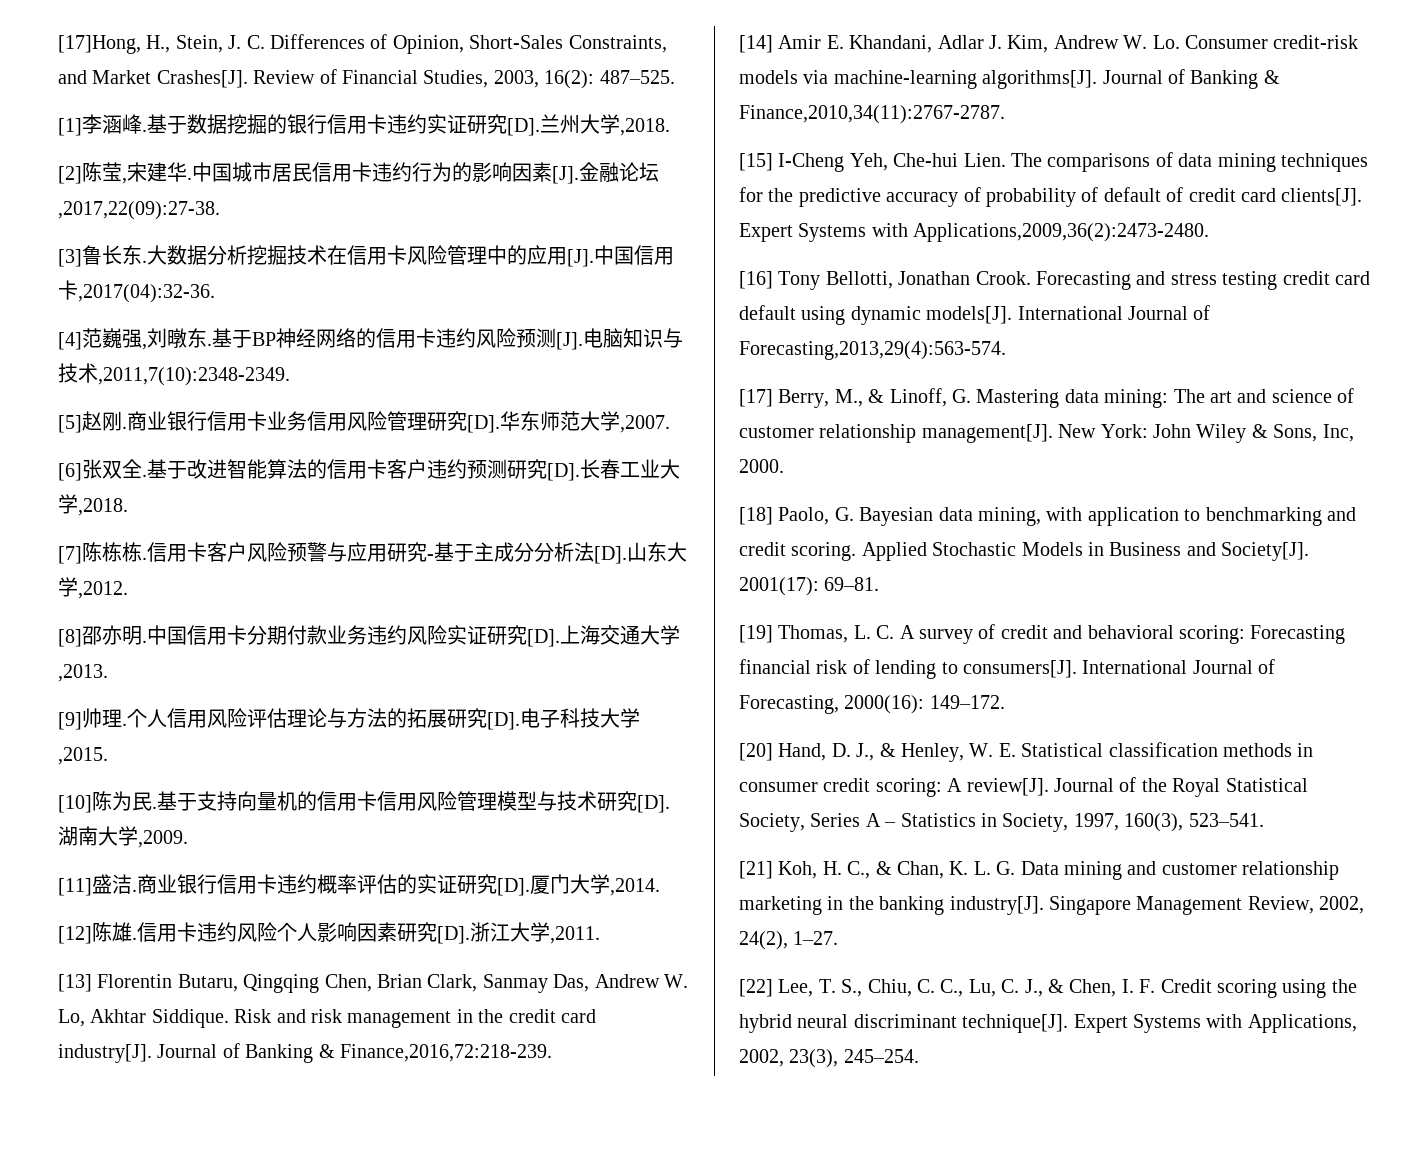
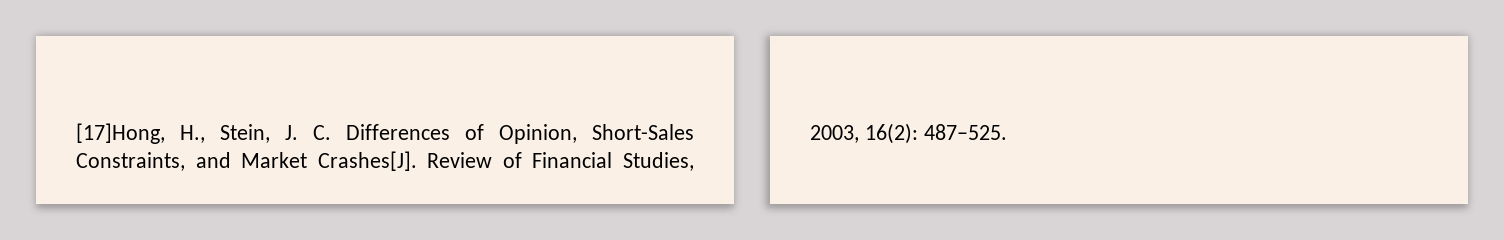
[58,114,670,136] [58,162,659,184] [58,201,220,220] [58,245,674,267] [58,280,215,303] [58,328,683,350] [58,363,290,386] [58,411,670,433] [58,459,680,481] [58,494,128,516] [58,542,687,564] [58,577,128,599] [58,625,680,647] [58,664,108,682] [58,708,640,730] [58,747,108,765] [58,791,670,813] [58,826,188,848] [58,874,660,896] [58,922,600,944] [58,974,688,993] [58,1009,596,1028] [58,1043,552,1063] [739,35,1359,53] [739,69,1280,89] [739,105,1005,124] [739,152,1368,172] [739,187,1363,207] [739,223,1210,242] [739,271,1370,290] [739,305,1211,325] [739,341,1006,360] [739,388,1355,408] [739,424,1354,443] [739,459,784,473] [739,507,1356,526] [739,542,1310,561] [739,577,880,596] [739,624,1346,644] [739,659,1276,679] [739,695,1005,714] [739,742,1314,762] [739,777,1308,797] [739,813,1264,832] [739,861,1340,880] [739,896,1365,915] [739,931,839,950] [739,979,1357,998] [739,1014,1357,1033] [739,1049,919,1068] // [1]李涵峰.基于数据挖掘的银行信用卡违约实证研究[D].兰州大学,2018. // [2]陈莹,宋建华.中国城市居民信用卡违约行为的影响因素[J].金融论坛,2017,22(09):27-38. // [3]鲁长东.大数据分析挖掘技术在信用卡风险管理中的应用[J].中国信用卡,2017(04):32-36. // [4]范巍强,刘暾东.基于BP神经网络的信用卡违约风险预测[J].电脑知识与技术,2011,7(10):2348-2349. // [5]赵刚.商业银行信用卡业务信用风险管理研究[D].华东师范大学,2007. // [6]张双全.基于改进智能算法的信用卡客户违约预测研究[D].长春工业大学,2018. // [7]陈栋栋.信用卡客户风险预警与应用研究-基于主成分分析法[D].山东大学,2012. // [8]邵亦明.中国信用卡分期付款业务违约风险实证研究[D].上海交通大学,2013. // [9]帅理.个人信用风险评估理论与方法的拓展研究[D].电子科技大学,2015. // [10]陈为民.基于支持向量机的信用卡信用风险管理模型与技术研究[D].湖南大学,2009. // [11]盛洁.商业银行信用卡违约概率评估的实证研究[D].厦门大学,2014. // [12]陈雄.信用卡违约风险个人影响因素研究[D].浙江大学,2011. // [13] Florentin Butaru, Qingqing Chen, Brian Clark, Sanmay Das, Andrew W. Lo, Akhtar Siddique. Risk and risk management in the credit card industry[J]. Journal of Banking & Finance,2016,72:218-239. // [14] Amir E. Khandani, Adlar J. Kim, Andrew W. Lo. Consumer credit-risk models via machine-learning algorithms[J]. Journal of Banking & Finance,2010,34(11):2767-2787. // [15] I-Cheng Yeh, Che-hui Lien. The comparisons of data mining techniques for the predictive accuracy of probability of default of credit card clients[J]. Expert Systems with Applications,2009,36(2):2473-2480. // [16] Tony Bellotti, Jonathan Crook. Forecasting and stress testing credit card default using dynamic models[J]. International Journal of Forecasting,2013,29(4):563-574. // [17] Berry, M., & Linoff, G. Mastering data mining: The art and science of customer relationship management[J]. New York: John Wiley & Sons, Inc, 2000. // [18] Paolo, G. Bayesian data mining, with application to benchmarking and credit scoring. Applied Stochastic Models in Business and Society[J]. 2001(17): 69–81. // [19] Thomas, L. C. A survey of credit and behavioral scoring: Forecasting financial risk of lending to consumers[J]. International Journal of Forecasting, 2000(16): 149–172. // [20] Hand, D. J., & Henley, W. E. Statistical classification methods in consumer credit scoring: A review[J]. Journal of the Royal Statistical Society, Series A – Statistics in Society, 1997, 160(3), 523–541. // [21] Koh, H. C., & Chan, K. L. G. Data mining and customer relationship marketing in the banking industry[J]. Singapore Management Review, 2002, 24(2), 1–27. // [22] Lee, T. S., Chiu, C. C., Lu, C. J., & Chen, I. F. Credit scoring using the hybrid neural discriminant technique[J]. Expert Systems with Applications, 2002, 23(3), 245–254. -> (1007, 132) none

